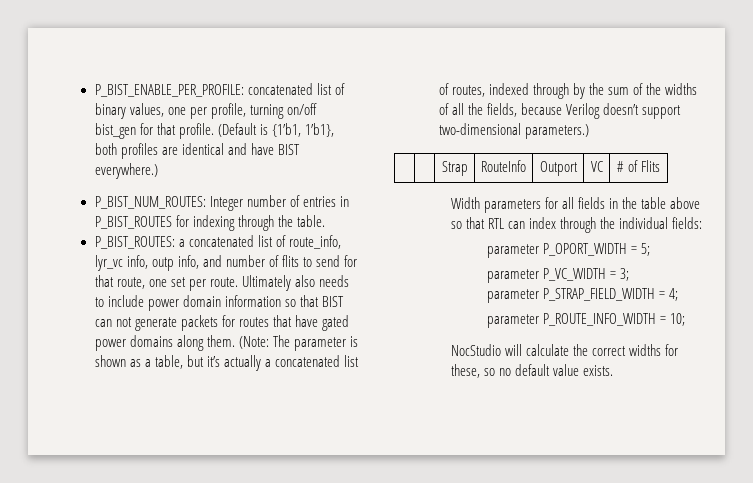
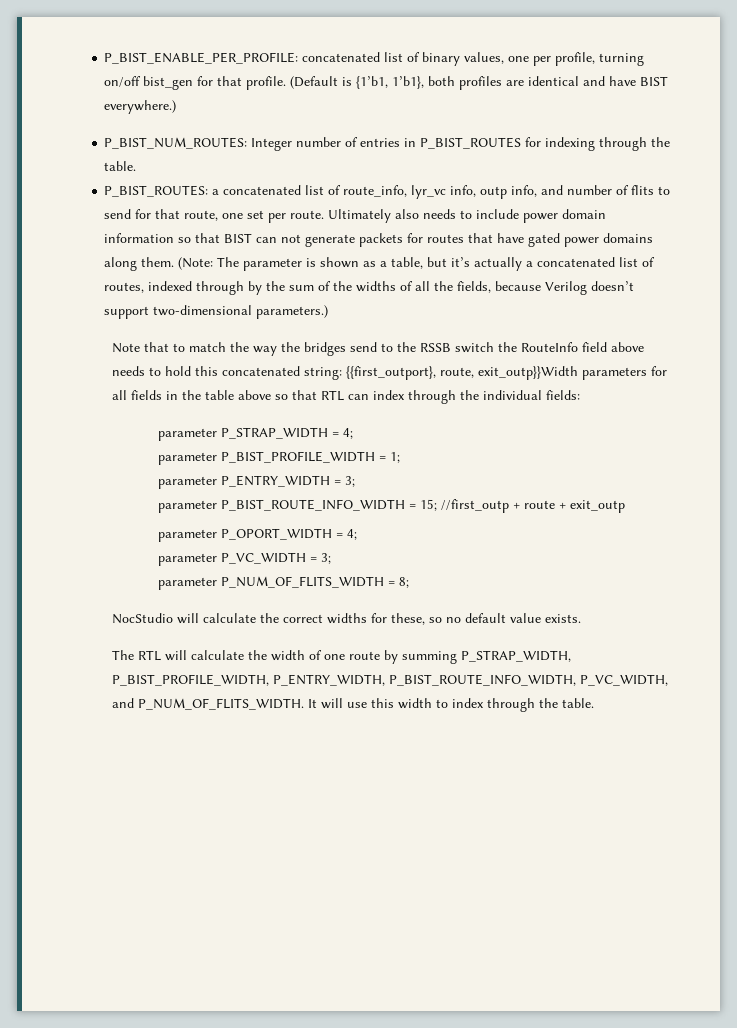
[441,161,468,176] [481,160,526,172] [539,161,578,176] [590,161,603,172] [617,160,660,172] [450,197,480,209] // | | Strap | RouteInfo | Outport | VC | # of Flits // Width -> [112,342,645,356] [112,366,579,380] // Note that to match the way the bridges send to the RSSB switch the RouteInfo field above needs to hold this concatenated string: {{first_outport}, route, exit_outp}}Width
(703, 223) none -> [158,427,354,441] [158,451,401,465] [158,475,356,489] [158,499,626,513] // parameter P_STRAP_WIDTH = 4; // parameter P_BIST_PROFILE_WIDTH = 1; // parameter P_ENTRY_WIDTH = 3; // parameter P_BIST_ROUTE_INFO_WIDTH = 15; //first_outp + route + exit_outp
[640,243,650,256] 5; -> [347,529,358,540] 4;
[542,288,678,301] [486,313,685,328] P_STRAP_FIELD_WIDTH = 4; // parameter P_ROUTE_INFO_WIDTH = 10; -> [221,576,410,588] P_NUM_OF_FLITS_WIDTH = 8;
(614, 370) none -> [112,650,572,664] [112,674,669,686] [112,698,595,712] // The RTL will calculate the width of one route by summing P_STRAP_WIDTH, P_BIST_PROFILE_WIDTH, P_ENTRY_WIDTH, P_BIST_ROUTE_INFO_WIDTH, P_VC_WIDTH, and P_NUM_OF_FLITS_WIDTH. It will use this width to index through the table.

